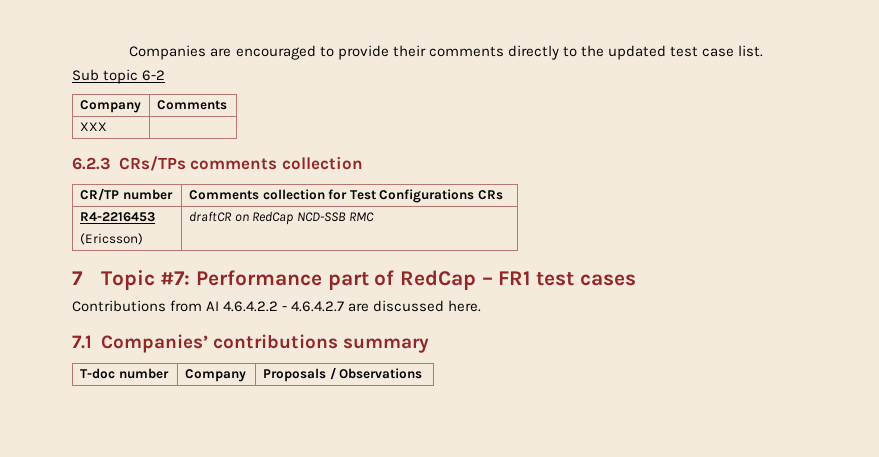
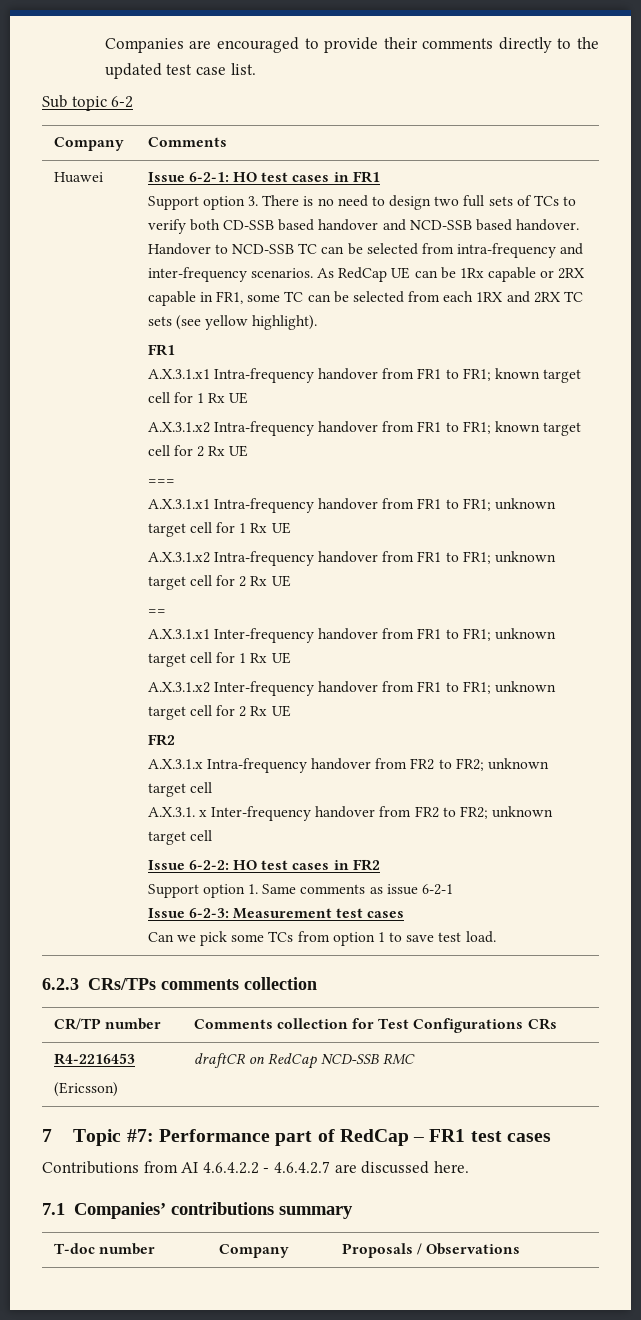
[79,122,107,131] XXX | -> [53,172,103,183] [147,171,380,183] [147,195,577,210] [147,219,580,234] [147,243,584,258] [147,267,585,282] [147,291,583,306] [147,315,318,330] [147,344,175,356] [147,368,582,383] [147,392,249,404] [147,421,582,436] [147,445,249,457] [147,479,175,485] [147,498,556,513] [147,522,291,537] [147,551,556,566] [147,575,291,590] [147,609,166,615] [147,628,556,643] [147,652,291,667] [147,681,556,696] [147,705,291,720] [147,734,175,746] [147,758,549,773] [147,782,212,797] [147,806,554,821] [147,830,212,845] [147,859,380,871] [147,884,453,898] [147,908,405,919] [147,931,496,946] Huawei | Issue 6-2-1: HO test cases in FR1 // Support option 3. There is no need to design two full sets of TCs to verify both CD-SSB based handover and NCD-SSB based handover. Handover to NCD-SSB TC can be selected from intra-frequency and inter-frequency scenarios. As RedCap UE can be 1Rx capable or 2RX capable in FR1, some TC can be selected from each 1RX and 2RX TC sets (see yellow highlight). // FR1 // A.X.3.1.x1 Intra-frequency handover from FR1 to FR1; known target cell for 1 Rx UE // A.X.3.1.x2 Intra-frequency handover from FR1 to FR1; known target cell for 2 Rx UE // === // A.X.3.1.x1 Intra-frequency handover from FR1 to FR1; unknown target cell for 1 Rx UE // A.X.3.1.x2 Intra-frequency handover from FR1 to FR1; unknown target cell for 2 Rx UE // == // A.X.3.1.x1 Inter-frequency handover from FR1 to FR1; unknown target cell for 1 Rx UE // A.X.3.1.x2 Inter-frequency handover from FR1 to FR1; unknown target cell for 2 Rx UE // FR2 // A.X.3.1.x Intra-frequency handover from FR2 to FR2; unknown target cell // A.X.3.1. x Inter-frequency handover from FR2 to FR2; unknown target cell // Issue 6-2-2: HO test cases in FR2 // Support option 1. Same comments as issue 6-2-1 // Issue 6-2-3: Measurement test cases // Can we pick some TCs from option 1 to save test load.

